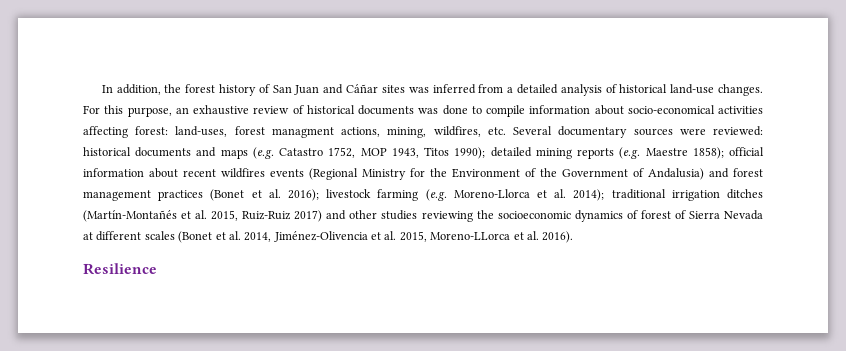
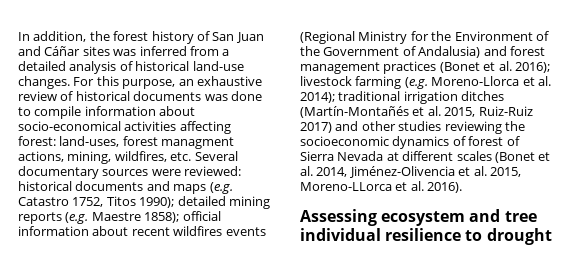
[360,148,419,158] MOP 1943, -> (104, 202) none
[83,263,157,275] Resilience -> [300,209,537,226] [300,228,552,245] Assessing ecosystem and tree individual resilience to drought

